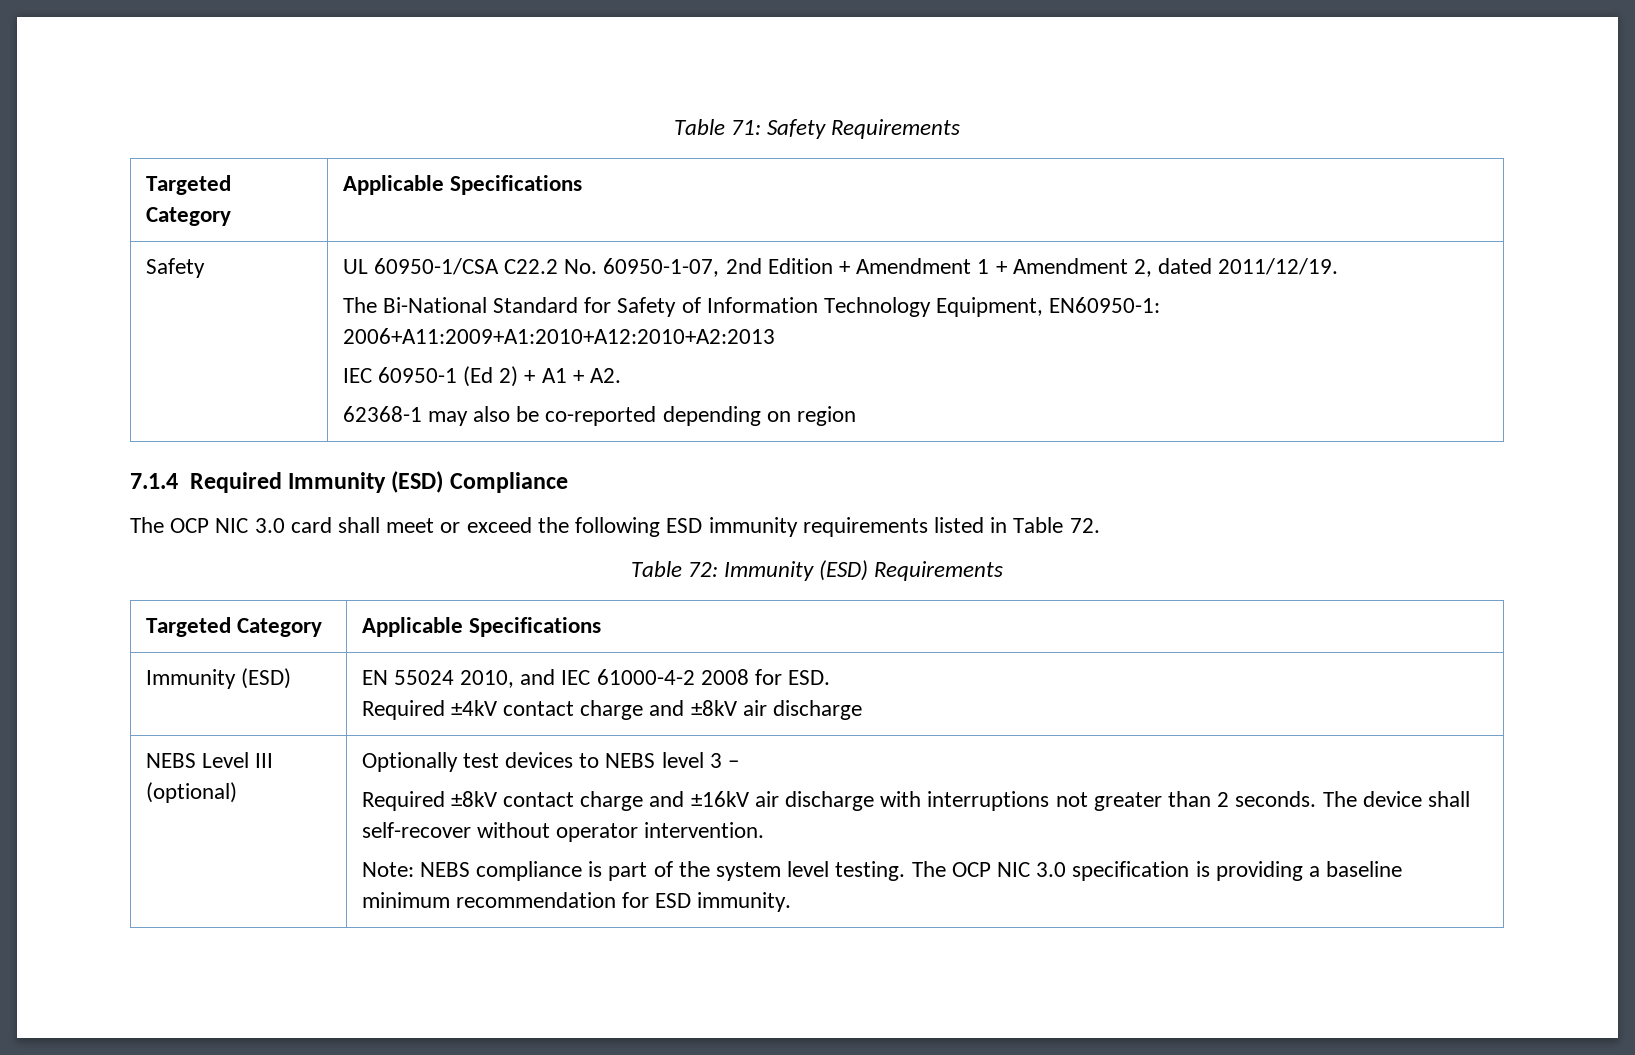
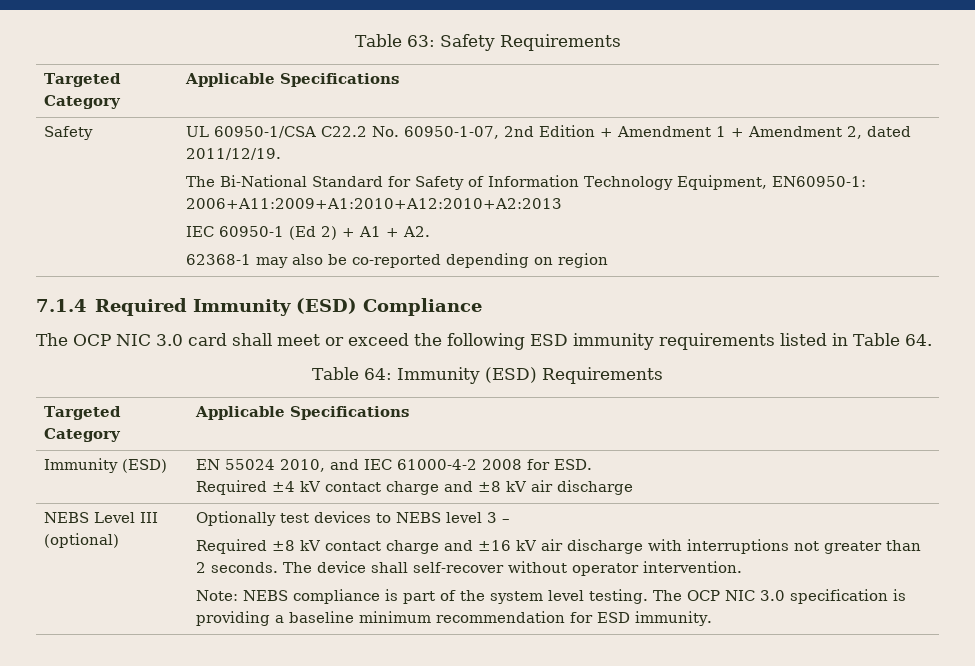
[673,119,761,135] Table 71: -> [354,34,435,47] Table 63:
[1069,518,1100,533] [630,561,718,577] 72. // Table 72: -> [904,334,932,346] [312,367,392,380] 64. // Table 64:
[450,700,737,720] ±4kV contact charge and ±8kV -> [271,481,527,495] ±4 kV contact charge and ±8 kV
[450,791,749,811] ±8kV contact charge and ±16kV -> [271,540,537,554] ±8 kV contact charge and ±16 kV

